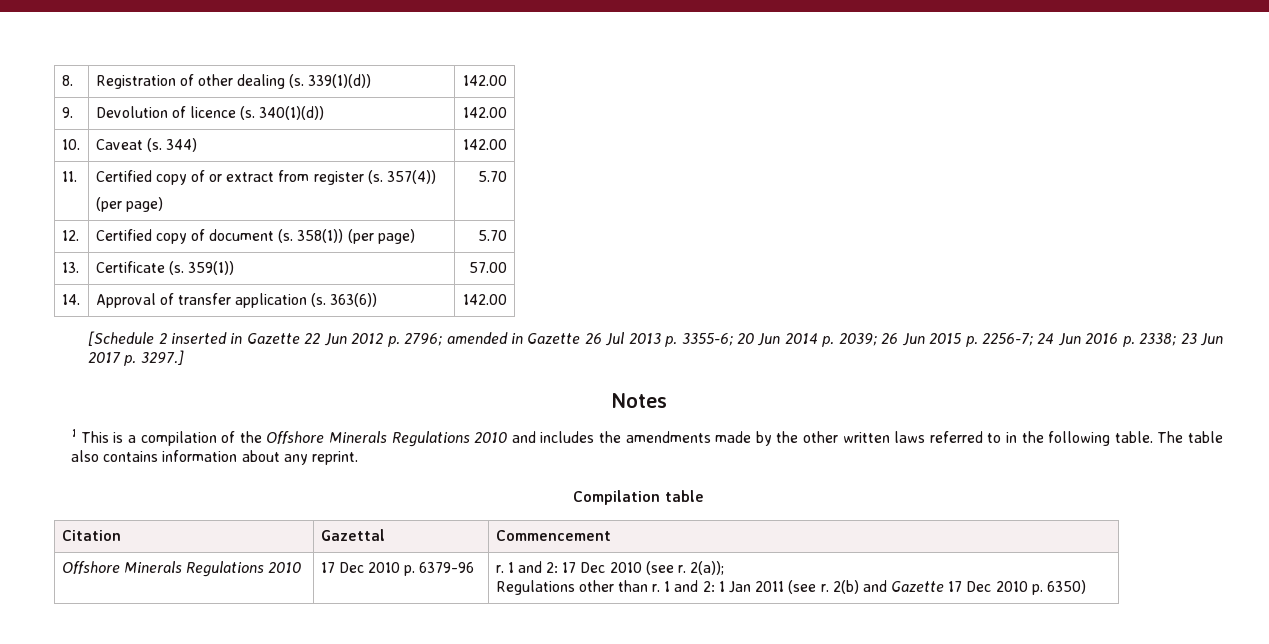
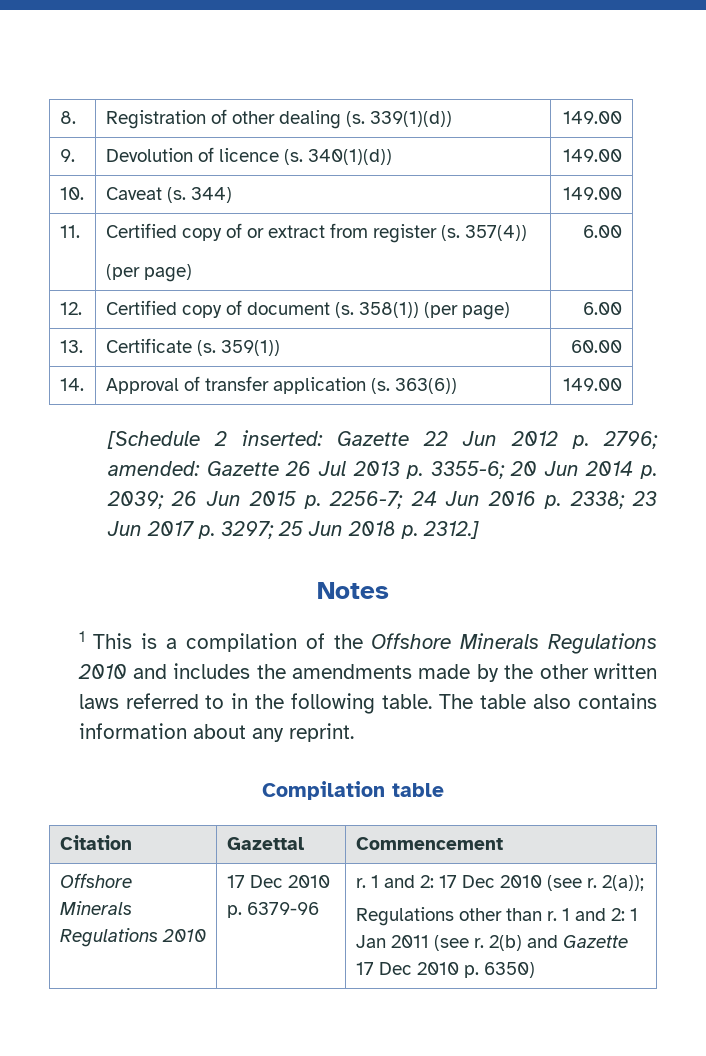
[463,75,508,86] 142.00 -> [563,111,623,124] 149.00
[463,107,508,118] 142.00 -> [563,149,623,162] 149.00
[463,139,508,150] 142.00 -> [563,187,623,200] 149.00
[478,171,508,182] 5.70 -> [583,225,623,238] 6.00
[478,230,508,241] 5.70 -> [583,302,623,315] 6.00
[469,262,508,273] 57.00 -> [571,340,623,353] 60.00
[463,294,508,305] 142.00 -> [563,378,623,391] 149.00
[171,332,243,344] inserted in -> [242,430,324,446] inserted:
[446,332,523,344] amended in -> [108,461,201,476] amended:
[140,350,184,365] 3297.] -> [221,521,480,539] 3297; 25 Jun 2018 p. 2312.]

